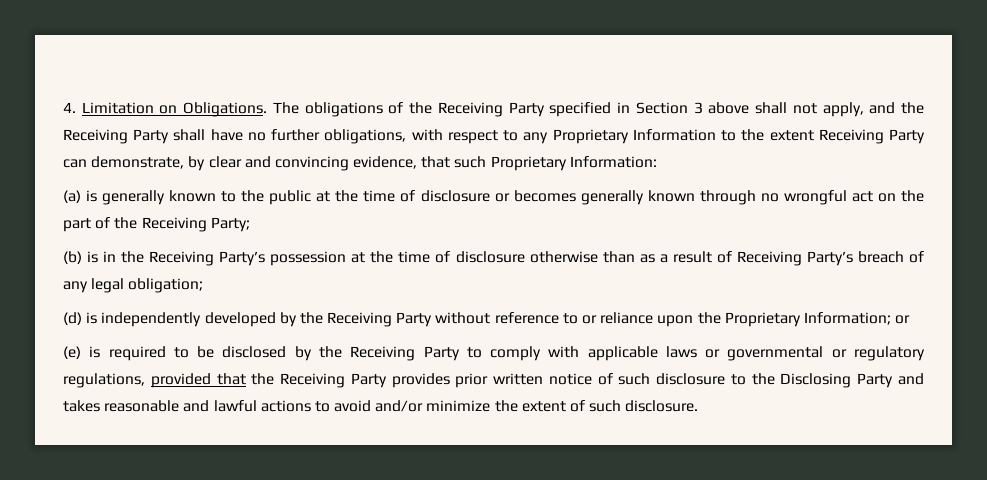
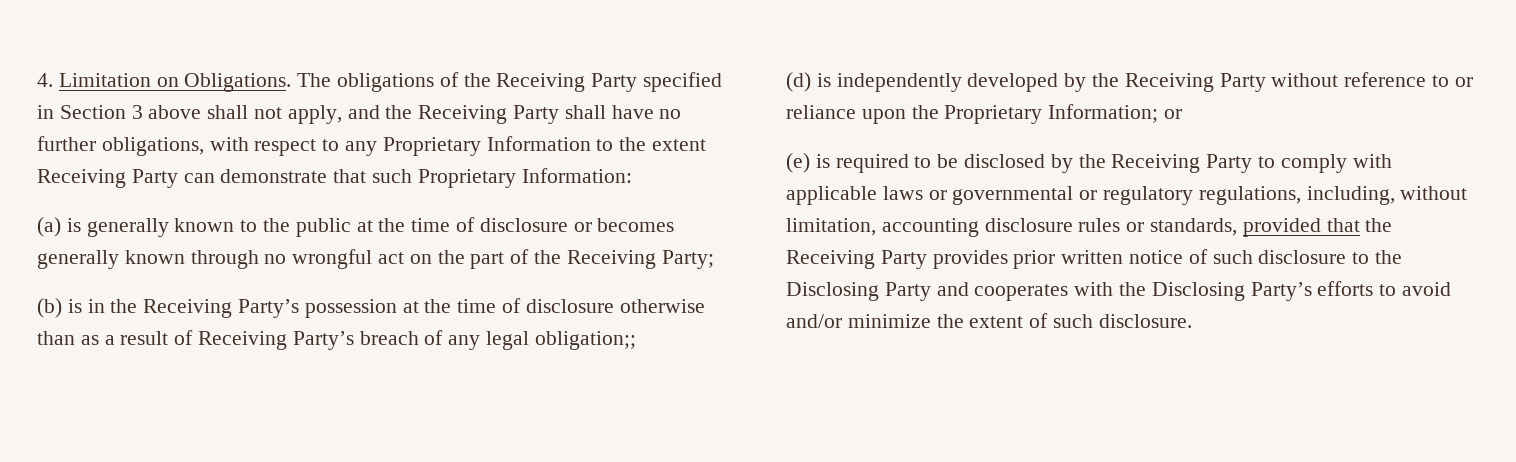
[91,156,418,171] demonstrate, by clear and convincing evidence, -> [220,169,328,183] demonstrate
[128,278,204,293] obligation; -> [534,331,636,350] obligation;;
(145, 380) none -> [1306,186,1468,205] [786,218,1238,237] including, without limitation, accounting disclosure rules or standards,
[63,400,311,412] takes reasonable and lawful actions -> [974,281,1374,301] cooperates with the Disclosing Party’s efforts

